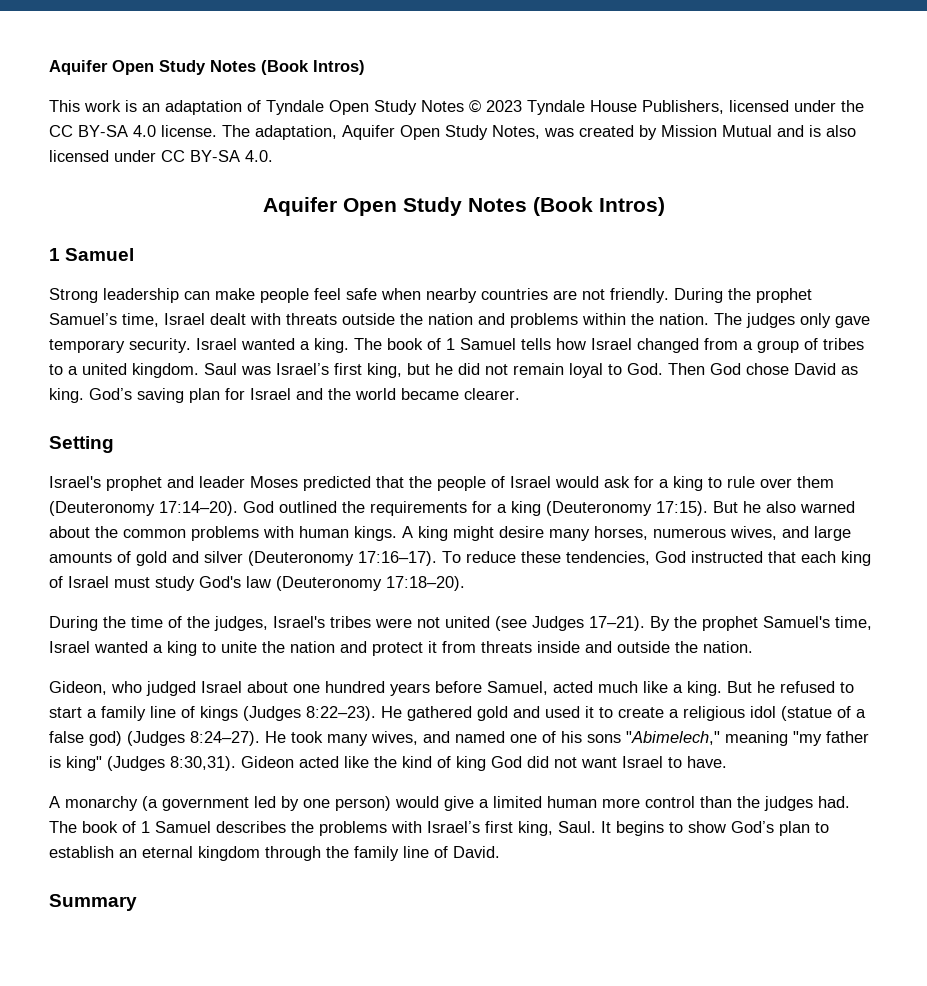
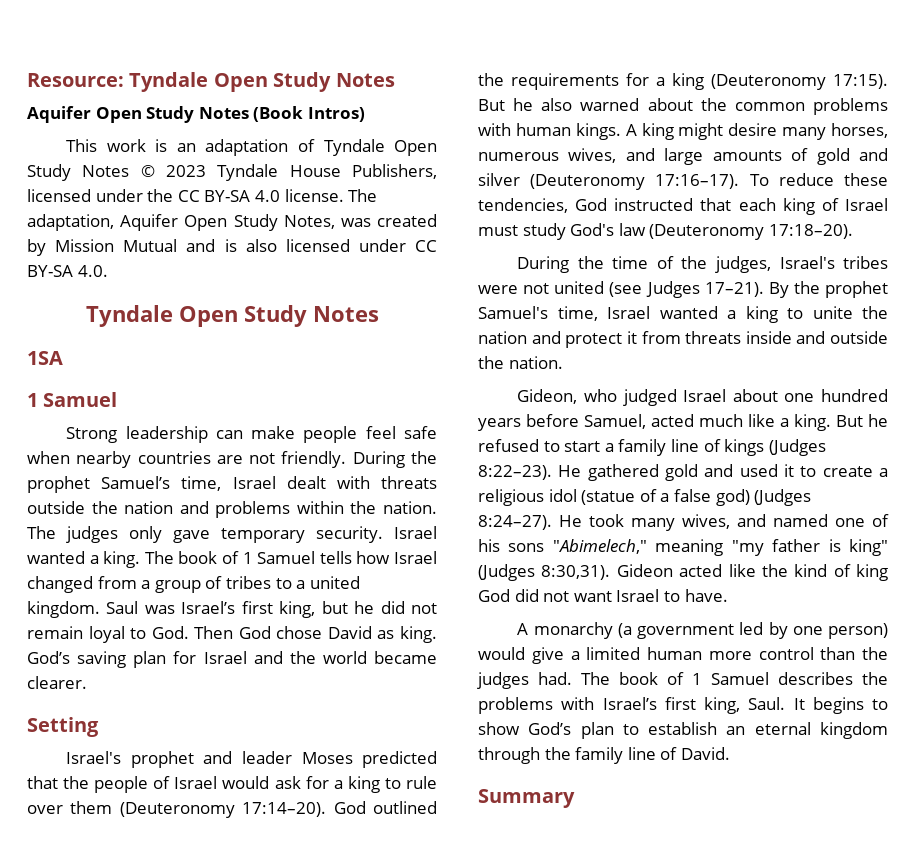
(49, 67) none -> [27,72,395,92] Resource: Tyndale Open Study Notes //
[262,197,665,216] Aquifer Open Study Notes (Book Intros) -> [85,305,379,327] [27,351,63,365] Tyndale Open Study Notes // 1SA

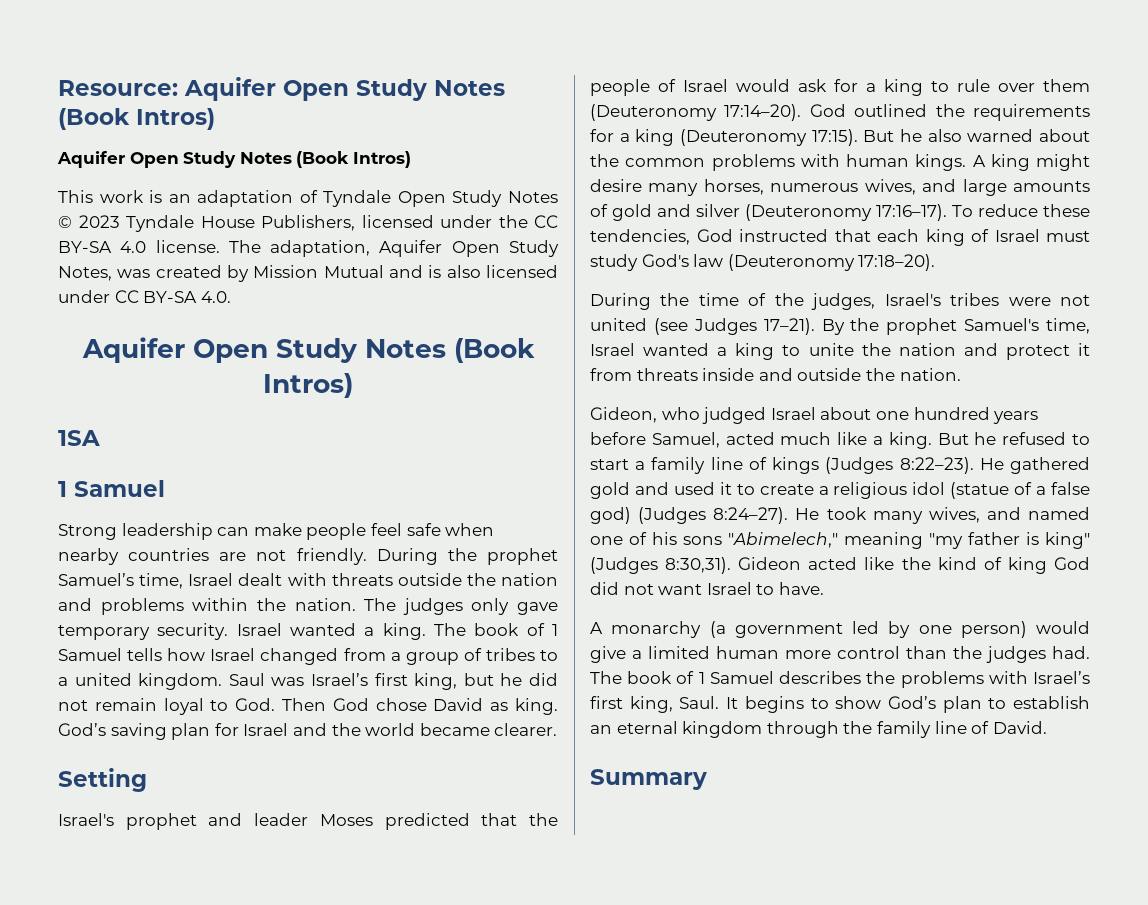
[129,72,395,92] Tyndale Open Study Notes -> [184,77,505,101] [58,108,215,130] Aquifer Open Study Notes (Book Intros)
[85,305,379,327] Tyndale Open Study Notes -> [81,337,535,363] [263,373,353,398] Aquifer Open Study Notes (Book Intros)

